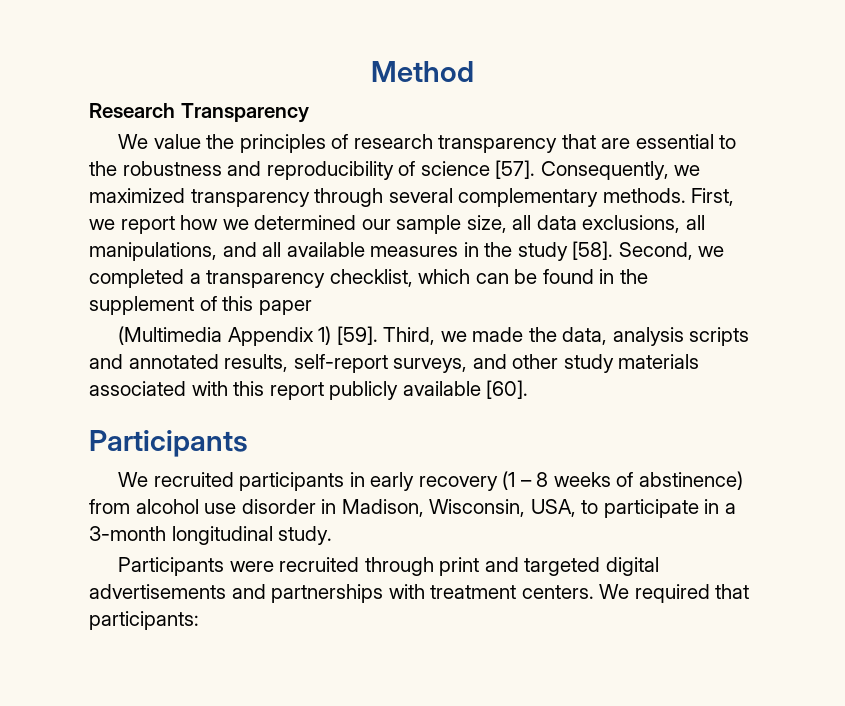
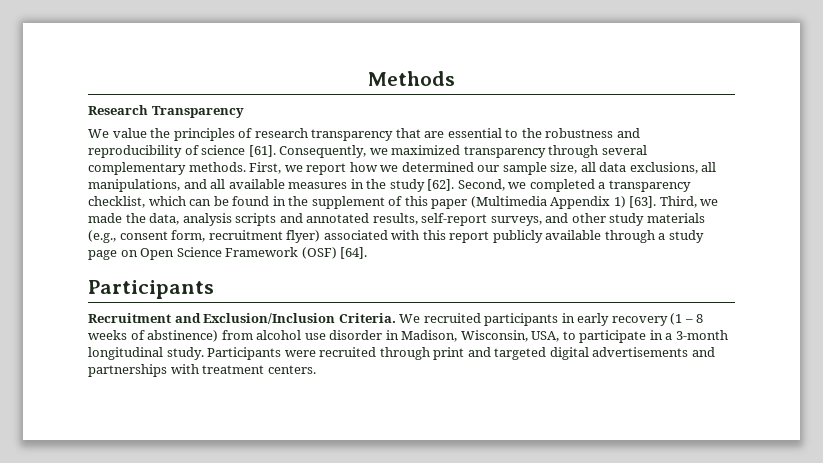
[371,61,474,82] Method -> [368,71,455,86] Methods
[495,160,536,179] [57]. -> [248,145,276,157] [61].
[572,241,614,260] [58]. -> [427,179,455,191] [62].
(312, 307) // -> (468, 204) none
[336,326,378,345] [59]. -> [629,196,657,208] [63].
(700, 361) none -> [88,230,321,243] (e.g., consent form, recruitment flyer)
[486,380,529,399] [89,430,248,457] [60]. // Participants // -> [604,230,704,243] [88,247,368,260] [88,280,214,299] [88,313,396,324] through a study page on Open Science Framework (OSF) [64]. // Participants // Recruitment and Exclusion/Inclusion Criteria.
(333, 535) // -> (204, 353) none
[599,584,750,603] [89,611,199,630] We required that participants: -> (316, 369) none

